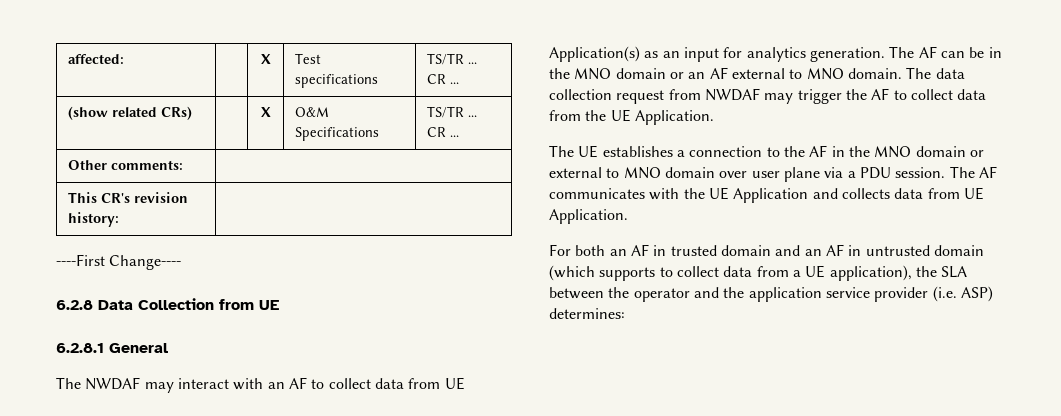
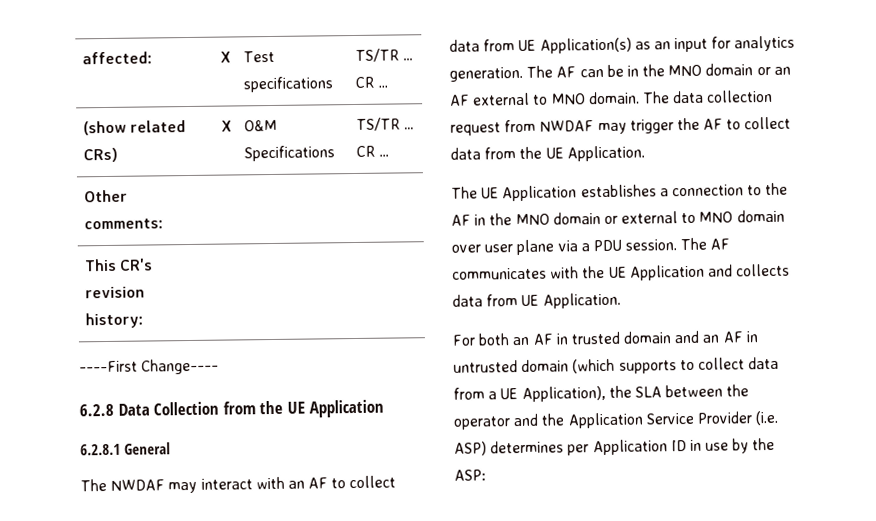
[259,300,279,310] UE -> [259,399,384,418] the UE Application
(599, 151) none -> [502,185,578,202] Application
[829,265,912,281] application), -> [521,385,606,403] Application),
[748,286,993,302] [549,308,625,319] application service provider (i.e. ASP) determines: -> [567,410,780,429] [454,437,776,456] [454,469,486,481] Application Service Provider (i.e. ASP) determines per Application ID in use by the ASP:

